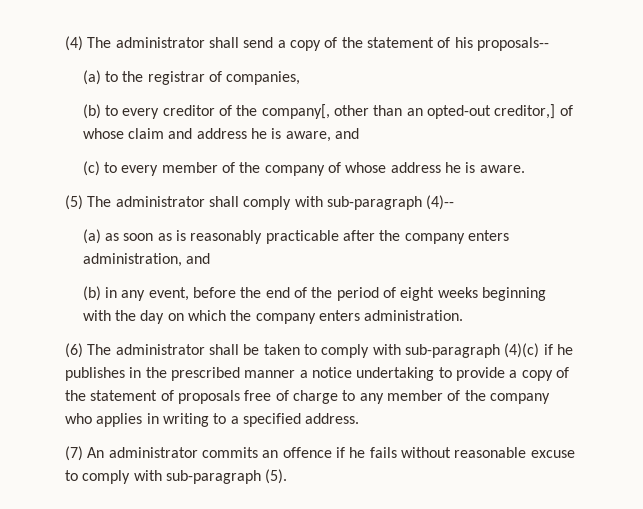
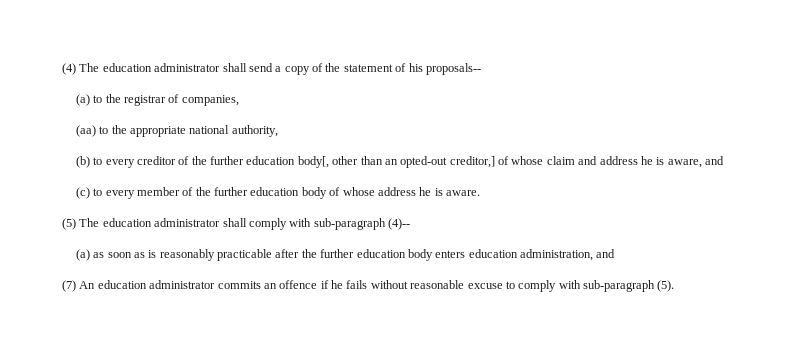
(112, 42) none -> [102,63,152,72] education
(301, 78) none -> [75,125,278,137] // (aa) to the appropriate national authority,
[261,104,330,119] company[, -> [210,156,329,168] further education body[,
[264,165,325,176] company -> [214,187,327,199] further education body
(112, 201) none -> [102,218,152,227] education
[404,230,510,244] [82,253,211,267] [82,286,546,301] [82,310,464,324] [65,343,573,358] [65,367,569,381] [65,390,550,404] [65,413,360,427] company enters administration, and // (b) in any event, before the end of the period of eight weeks beginning with the day on which the company enters administration. // (6) The administrator shall be taken to comply with sub-paragraph (4)(c) if he publishes in the prescribed manner a notice undertaking to provide a copy of the statement of proposals free of charge to any member of the company who applies in writing to a specified address. -> [320,249,616,261] further education body enters education administration, and
(105, 452) none -> [97,280,147,289] education

